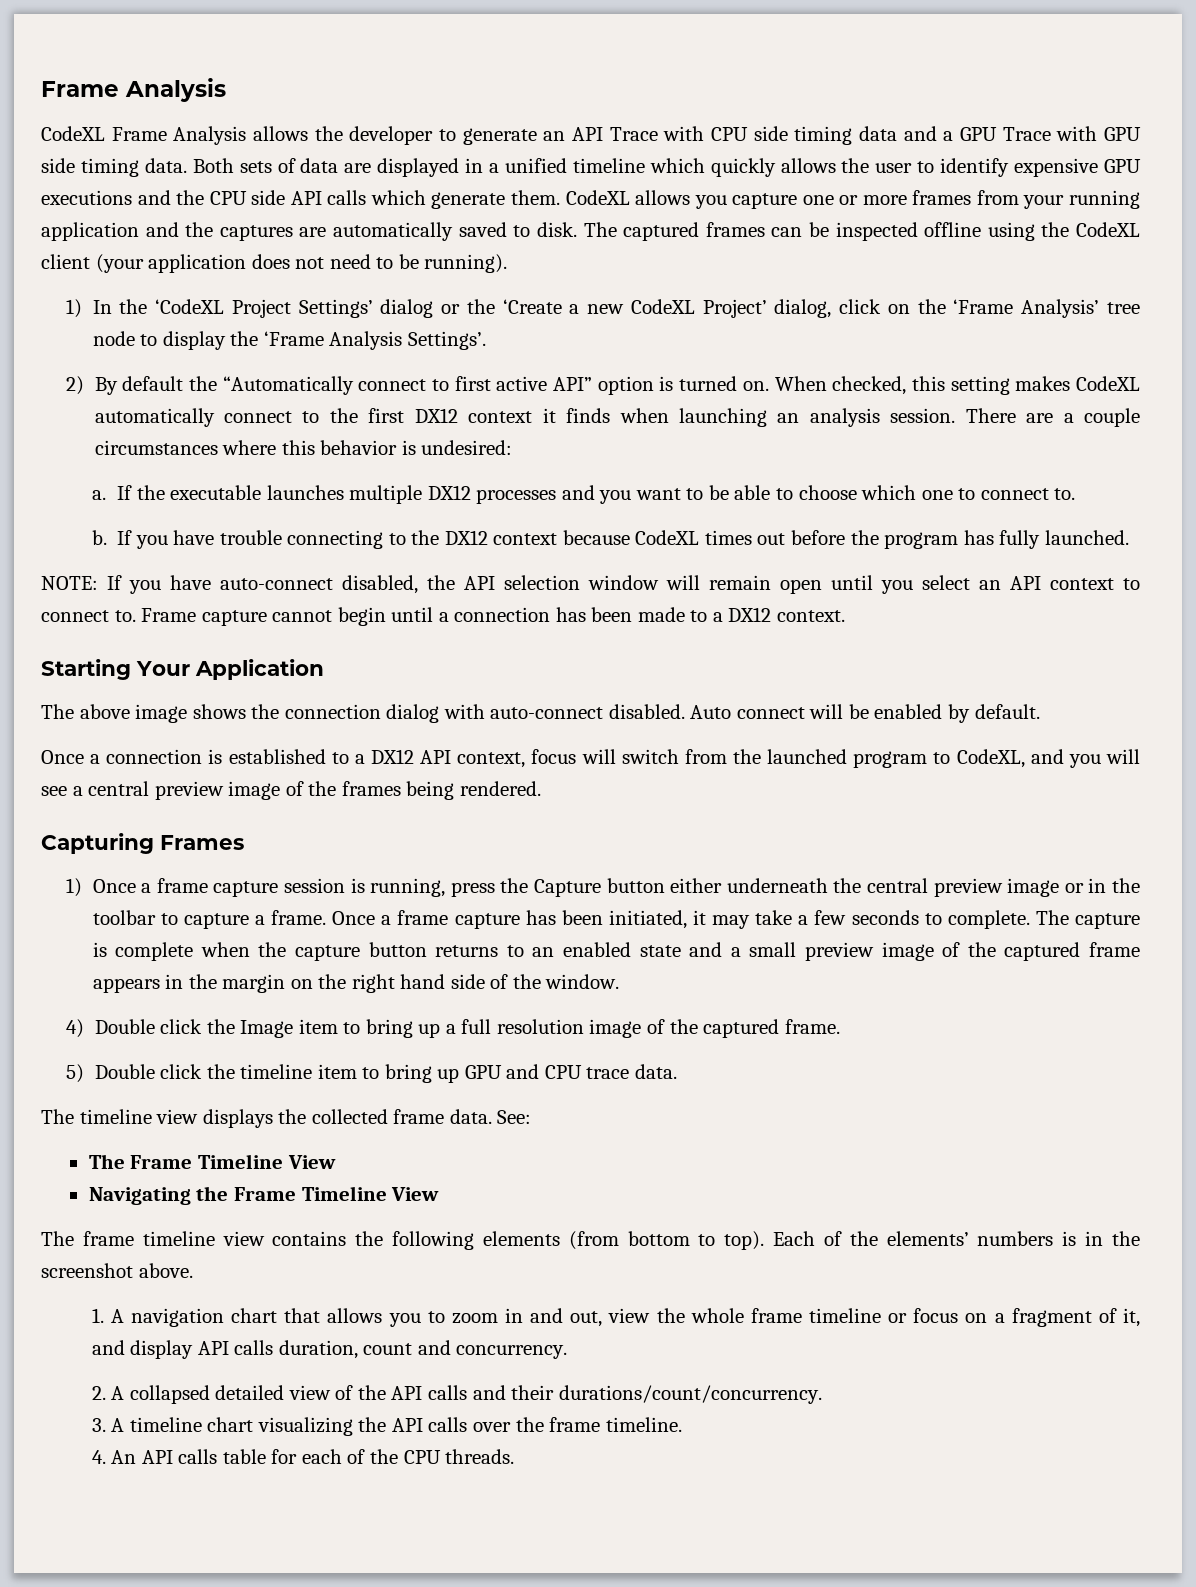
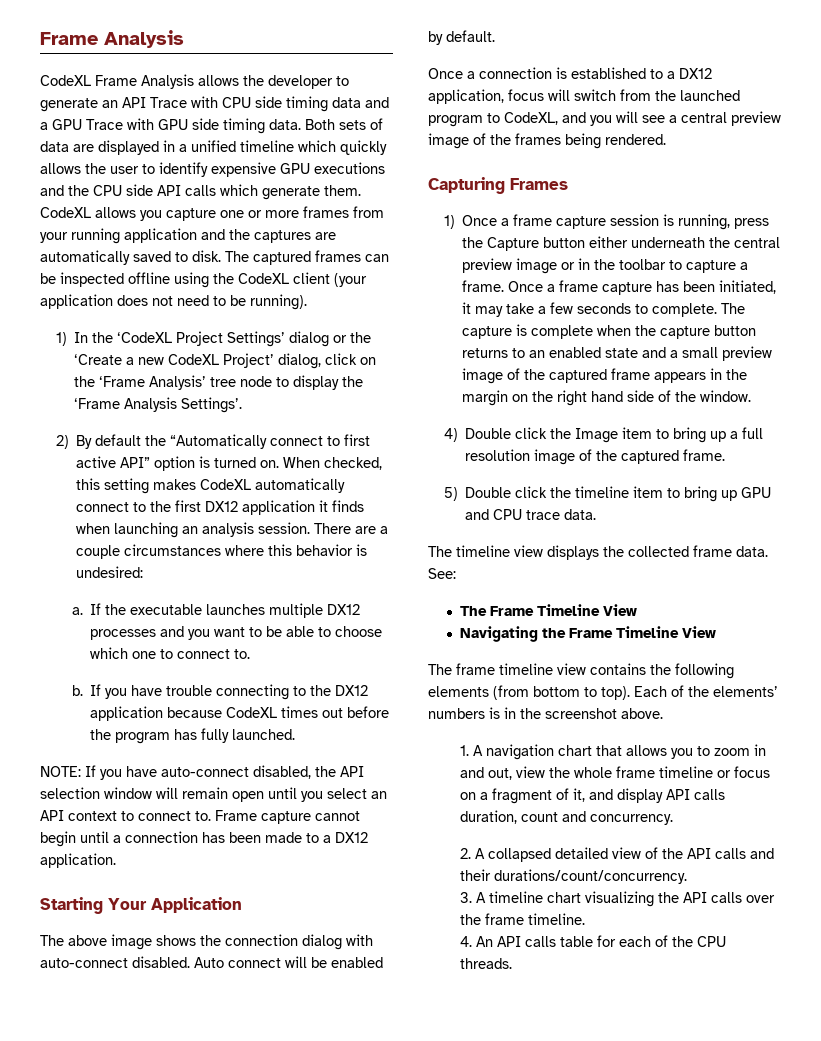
[468,411,533,423] context -> [242,500,316,515] application
[493,533,558,545] context -> [90,706,164,721] application
[777,610,846,622] context. -> [40,853,116,868] application.
[420,750,526,768] API context, -> [428,89,504,104] application,

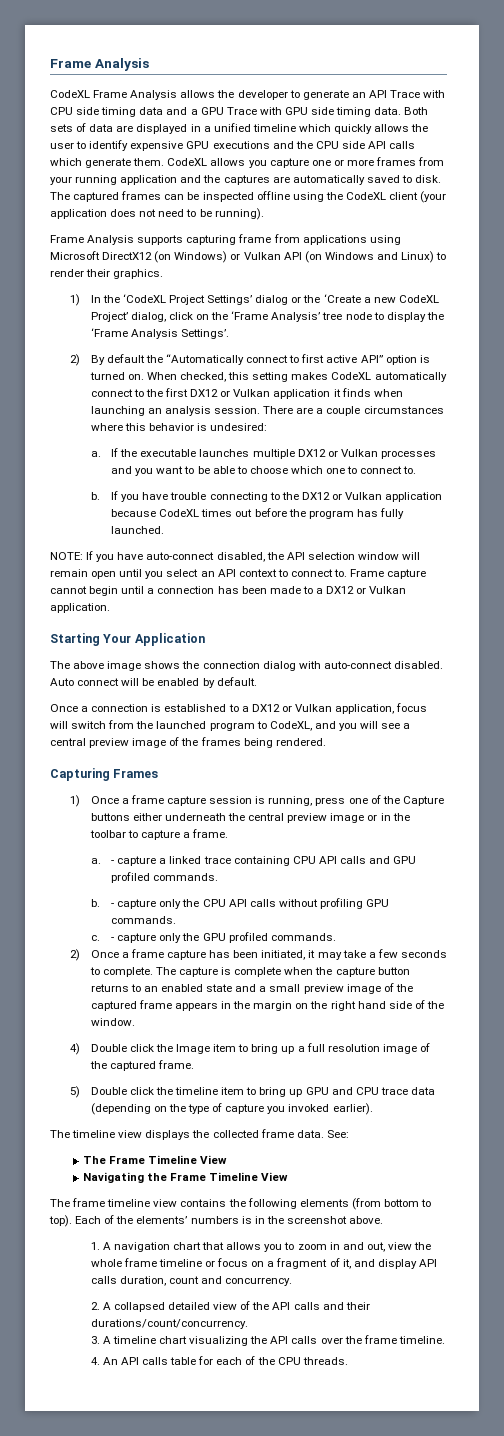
(307, 302) none -> [50,234,401,245] [50,251,447,263] [50,269,164,279] // Frame Analysis supports capturing frame from applications using Microsoft DirectX12 (on Windows) or Vulkan API (on Windows and Linux) to render their graphics.
(239, 506) none -> [220,389,271,397] or Vulkan
(361, 609) none -> [327,449,378,457] or Vulkan
(369, 690) none -> [331,492,383,500] or Vulkan
(368, 837) none -> [356,586,407,594] or Vulkan
(712, 73) none -> [281,704,332,712] or Vulkan
(770, 223) none -> [348,795,381,804] one of
[543,237,586,248] button -> [90,813,130,821] buttons
(505, 286) none -> [90,856,417,866] [111,872,219,883] [90,898,390,909] [111,916,177,924] [90,932,336,943] [70,949,81,961] // a. - capture a linked trace containing CPU API calls and GPU profiled commands. // b. - capture only the CPU API calls without profiling GPU commands. // c. - capture only the GPU profiled commands. // 2)
[564,509,597,520] data. -> [410,1087,435,1095] [90,1103,373,1115] data (depending on the type of capture you invoked earlier).

